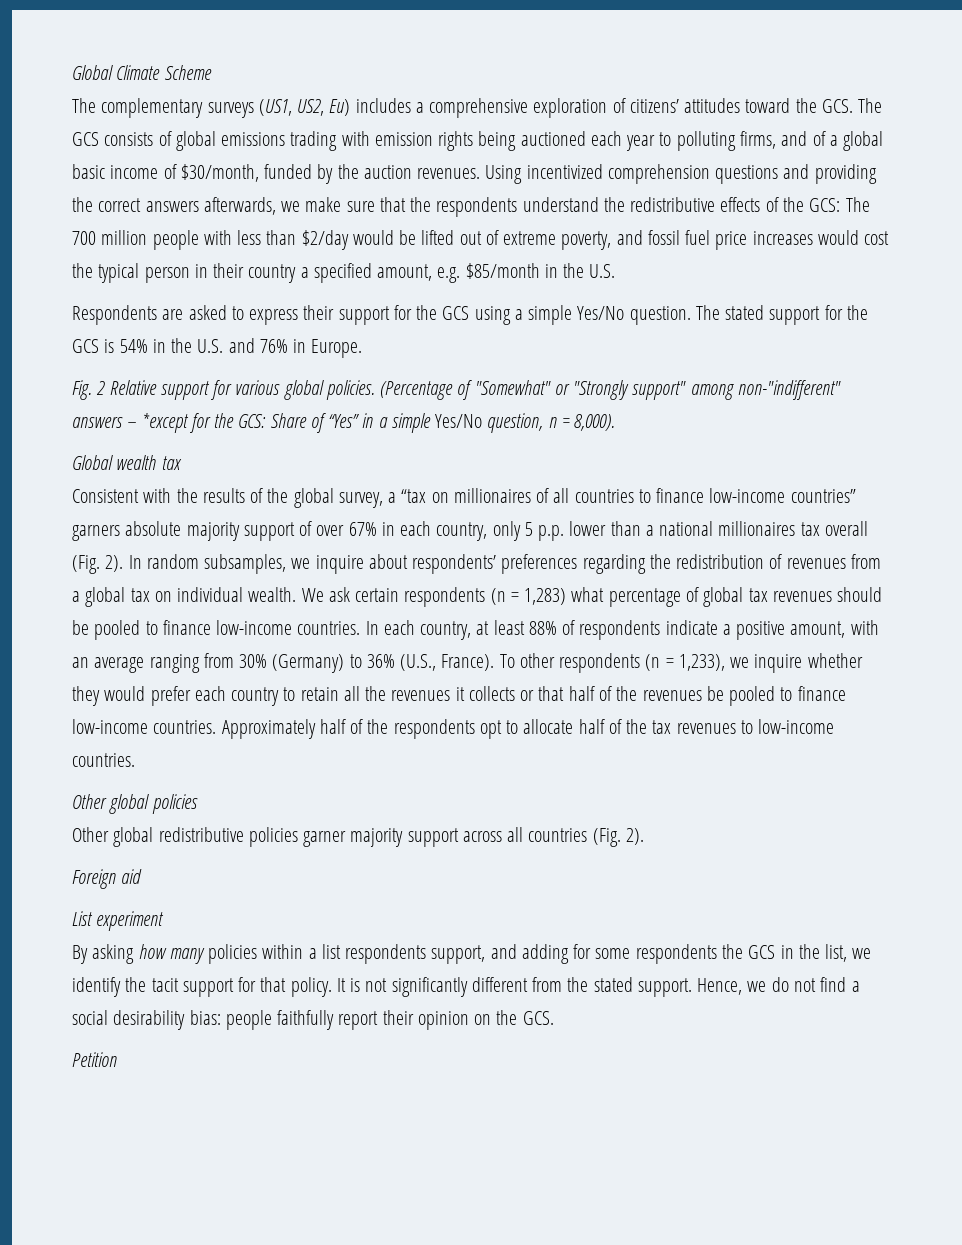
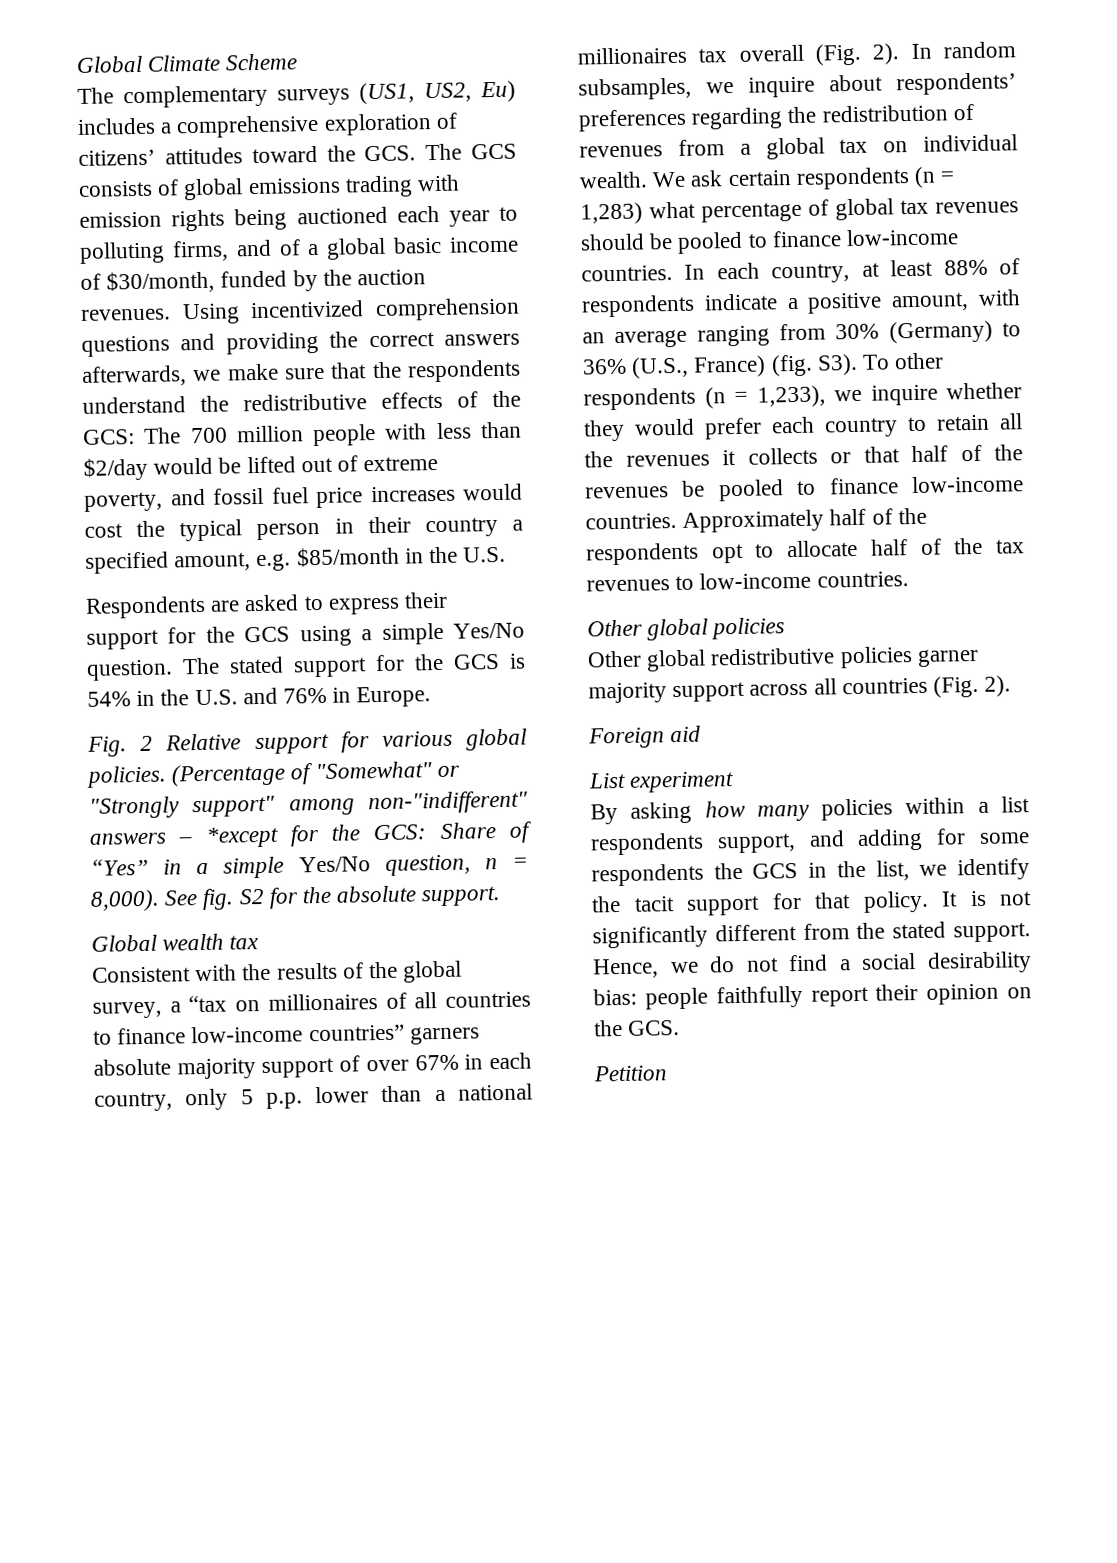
(616, 422) none -> [164,885,502,910] See fig. S2 for the absolute support.
[441,654,495,671] France). -> [693,353,858,378] France) (fig. S3).

